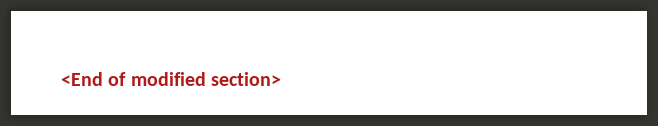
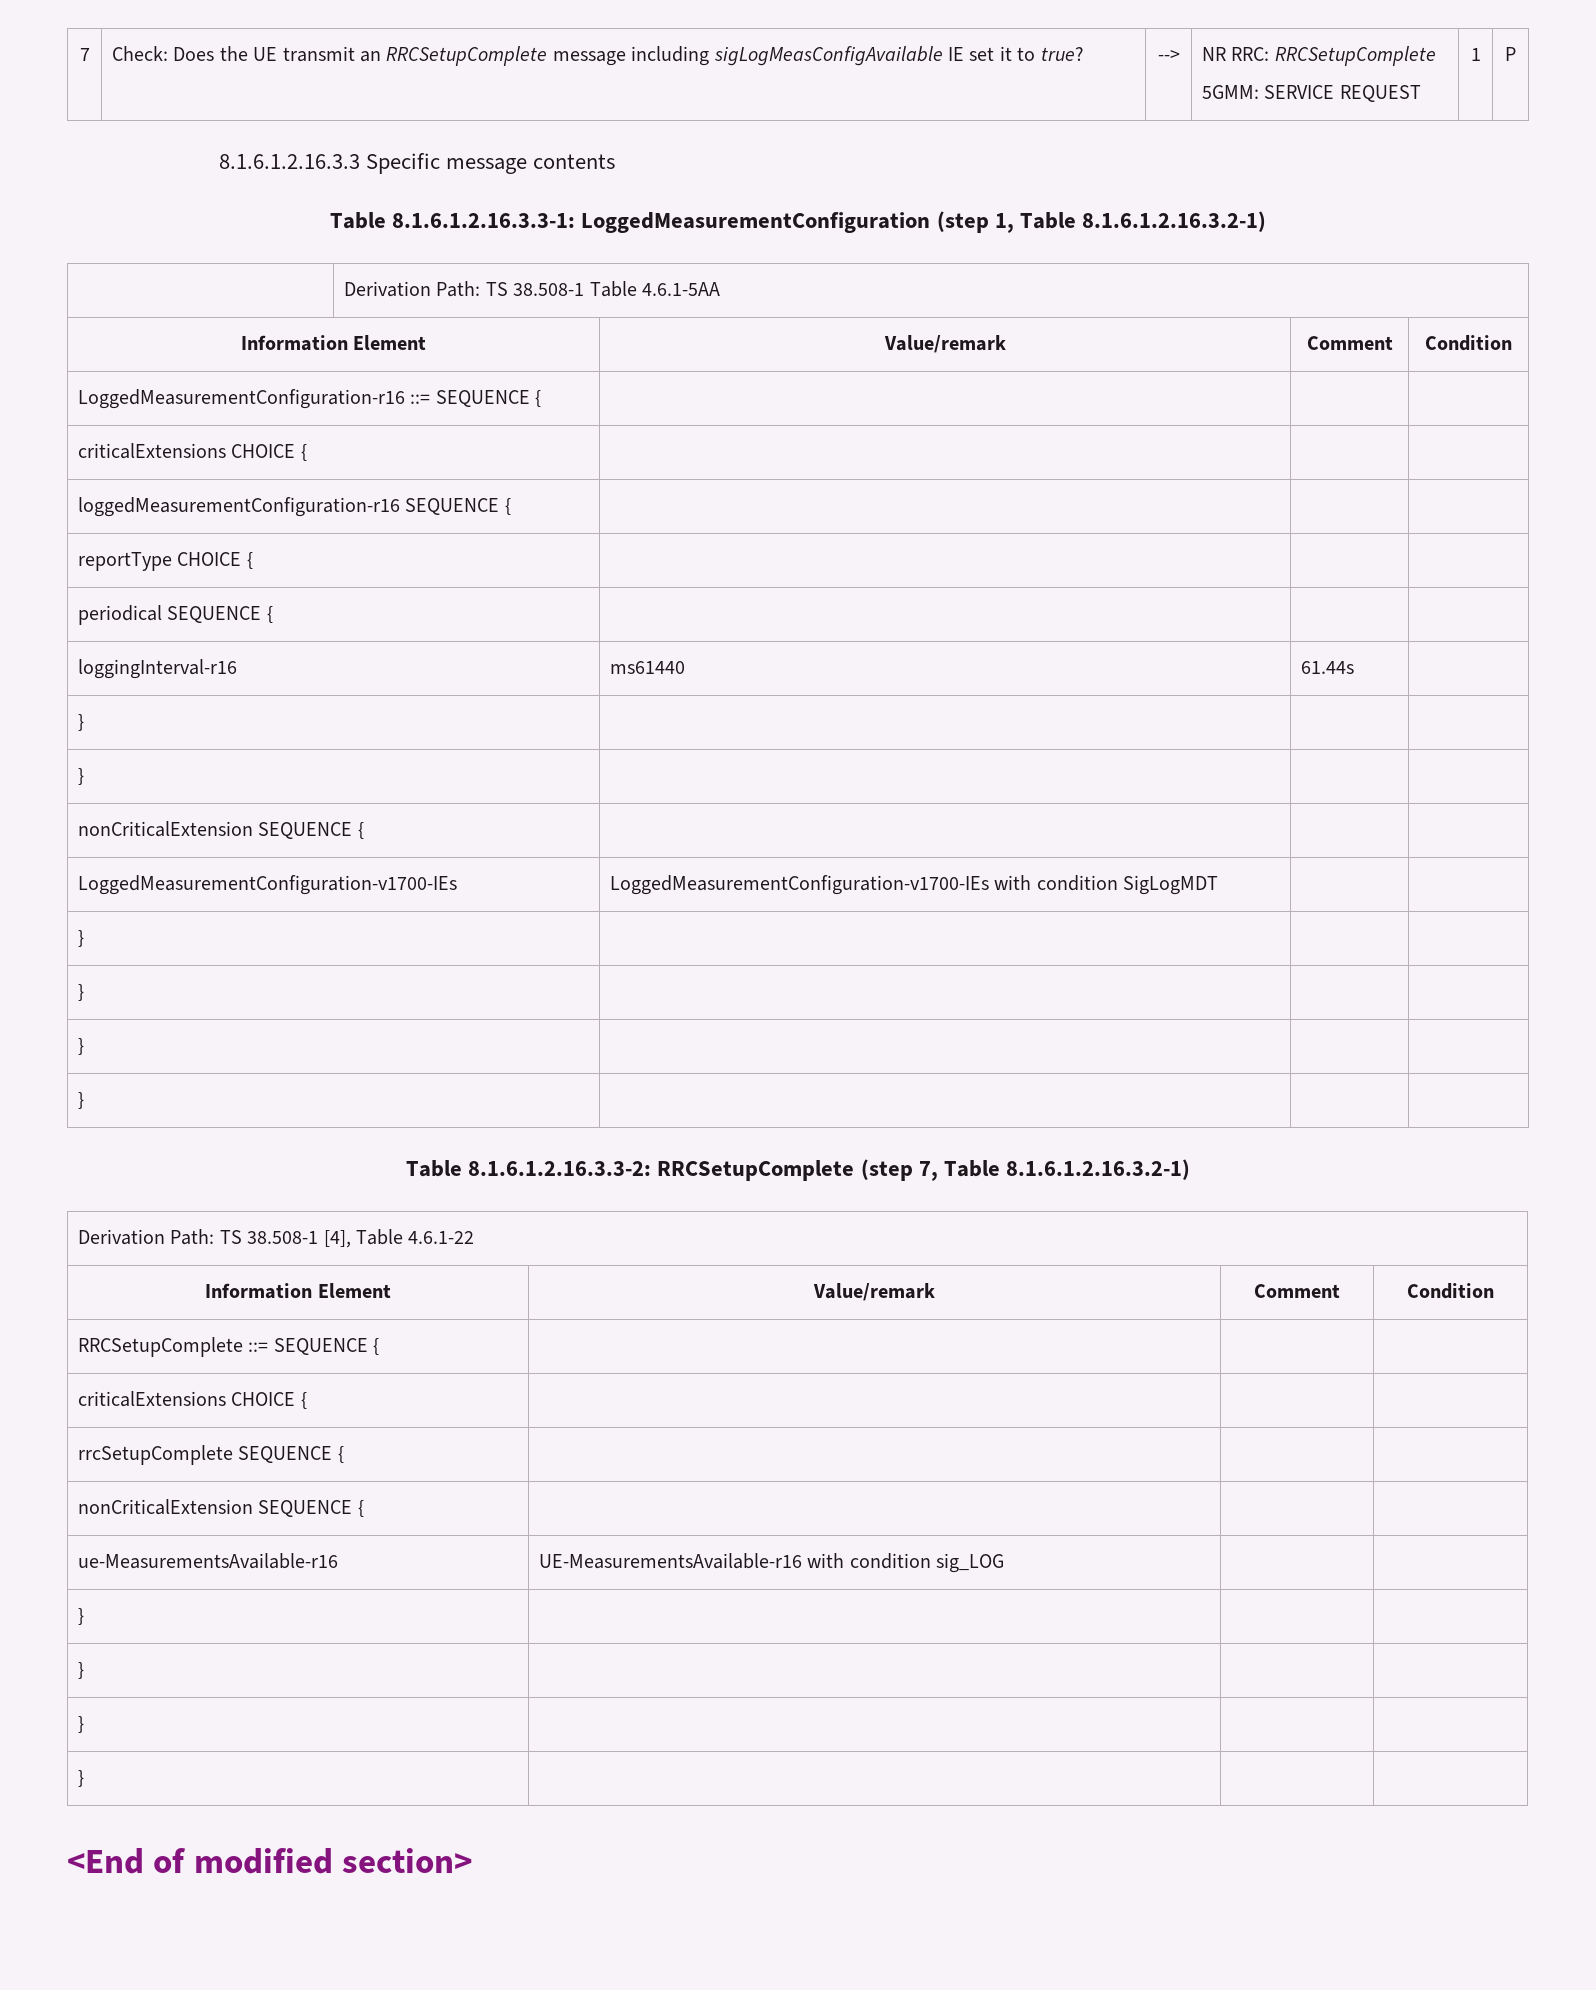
(61, 79) none -> [79,48,90,61] [112,46,1084,66] [1157,50,1180,61] [1202,46,1436,66] [1202,85,1421,102] [1470,48,1481,61] [1505,47,1516,61] [218,153,615,174] [330,211,1266,233] [344,281,721,297] [240,335,427,351] [883,335,1006,353] [1306,336,1393,350] [1425,335,1512,351] [78,389,542,409] [78,443,307,461] [78,497,511,517] [78,552,253,571] [78,605,273,625] [78,659,238,679] [610,661,686,674] [1301,661,1355,674] [78,714,85,731] [78,768,85,785] [78,821,364,839] [78,875,458,895] [610,875,1219,895] [78,930,85,947] [78,984,85,1001] [78,1038,85,1055] [78,1092,85,1109] [406,1159,1190,1181] [78,1229,475,1248] [205,1283,391,1299] [813,1283,936,1301] [1254,1284,1340,1298] [1407,1283,1494,1299] [78,1337,380,1357] [78,1391,307,1409] [78,1445,344,1465] [78,1499,364,1517] [78,1553,339,1569] [539,1553,1005,1573] [78,1608,85,1625] [78,1662,85,1679] [78,1716,85,1733] [78,1770,85,1787] 7 | Check: Does the UE transmit an RRCSetupComplete message including sigLogMeasConfigAvailable IE set it to true? | --> | NR RRC: RRCSetupComplete // 5GMM: SERVICE REQUEST | 1 | P // 8.1.6.1.2.16.3.3 Specific message contents // Table 8.1.6.1.2.16.3.3-1: LoggedMeasurementConfiguration (step 1, Table 8.1.6.1.2.16.3.2-1) // | Derivation Path: TS 38.508-1 Table 4.6.1-5AA // Information Element | Value/remark | Comment | Condition // LoggedMeasurementConfiguration-r16 ::= SEQUENCE { | | | // criticalExtensions CHOICE { | | | // loggedMeasurementConfiguration-r16 SEQUENCE { | | | // reportType CHOICE { | | | // periodical SEQUENCE { | | | // loggingInterval-r16 | ms61440 | 61.44s | // } | | | // } | | | // nonCriticalExtension SEQUENCE { | | | // LoggedMeasurementConfiguration-v1700-IEs | LoggedMeasurementConfiguration-v1700-IEs with condition SigLogMDT | | // } | | | // } | | | // } | | | // } | | | // Table 8.1.6.1.2.16.3.3-2: RRCSetupComplete (step 7, Table 8.1.6.1.2.16.3.2-1) // Derivation Path: TS 38.508-1 [4], Table 4.6.1-22 // Information Element | Value/remark | Comment | Condition // RRCSetupComplete ::= SEQUENCE { | | | // criticalExtensions CHOICE { | | | // rrcSetupComplete SEQUENCE { | | | // nonCriticalExtension SEQUENCE { | | | // ue-MeasurementsAvailable-r16 | UE-MeasurementsAvailable-r16 with condition sig_LOG | | // } | | | // } | | | // } | | | // } | | | //

